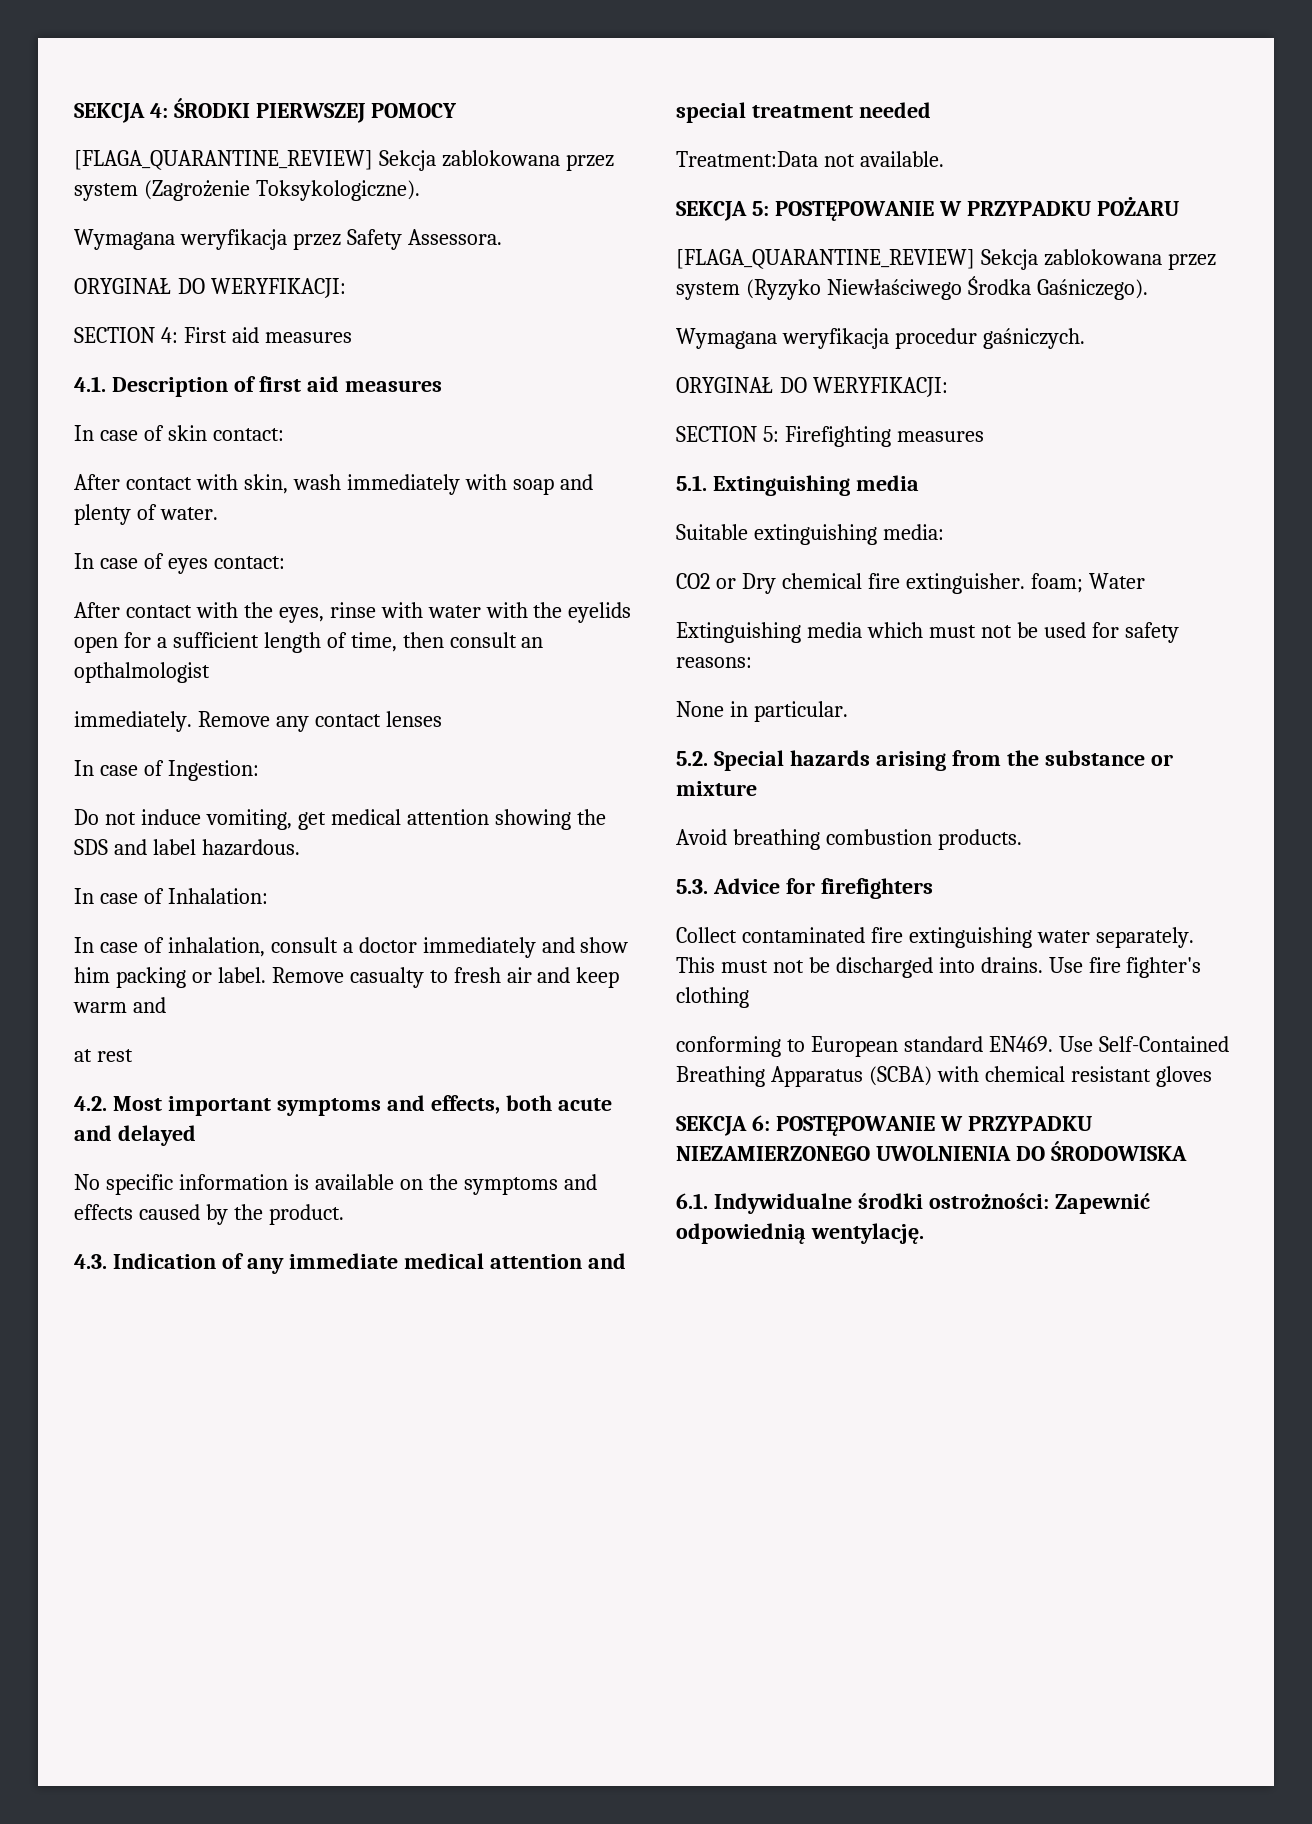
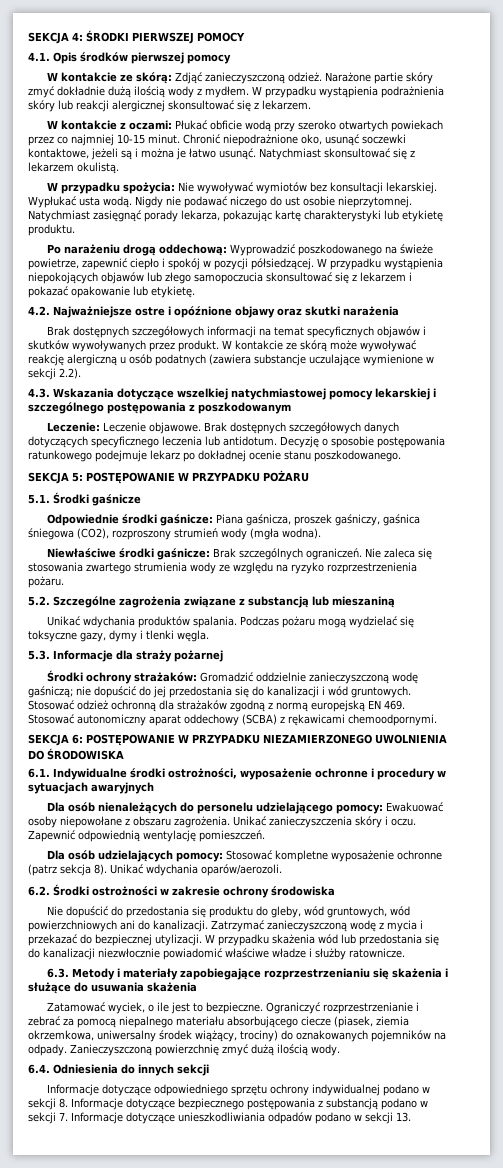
[74,150,614,171] [74,180,420,201] [74,229,502,250] [74,278,346,298] [74,327,352,343] [74,376,442,397] [74,425,284,441] [74,474,593,495] [74,504,218,525] [74,553,285,574] [74,602,632,623] [74,632,544,653] [74,662,210,683] [74,711,442,732] [74,760,259,781] [74,809,606,830] [74,839,300,856] [74,888,268,904] [74,937,629,958] [74,967,620,988] [73,997,166,1013] [74,1049,133,1062] [74,1095,612,1116] [74,1125,196,1146] [74,1174,597,1195] [74,1204,344,1225] [74,1253,626,1274] [676,102,931,123] [676,151,944,167] [FLAGA_QUARANTINE_REVIEW] Sekcja zablokowana przez system (Zagrożenie Toksykologiczne). // Wymagana weryfikacja przez Safety Assessora. // ORYGINAŁ DO WERYFIKACJI: // SECTION 4: First aid measures // 4.1. Description of first aid measures // In case of skin contact: // After contact with skin, wash immediately with soap and plenty of water. // In case of eyes contact: // After contact with the eyes, rinse with water with the eyelids open for a sufficient length of time, then consult an opthalmologist // immediately. Remove any contact lenses // In case of Ingestion: // Do not induce vomiting, get medical attention showing the SDS and label hazardous. // In case of Inhalation: // In case of inhalation, consult a doctor immediately and show him packing or label. Remove casualty to fresh air and keep warm and // at rest // 4.2. Most important symptoms and effects, both acute and delayed // No specific information is available on the symptoms and effects caused by the product. // 4.3. Indication of any immediate medical attention and special treatment needed // Treatment:Data not available. -> [28,52,231,64] [47,72,434,84] [28,86,444,98] [28,100,311,112] [47,120,444,132] [28,134,406,146] [28,148,415,160] [28,162,119,174] [47,182,438,194] [28,196,412,208] [28,210,443,222] [28,224,75,236] [47,244,434,256] [28,258,443,270] [28,272,412,284] [28,286,195,298] [28,306,399,318] [47,326,427,338] [28,340,416,352] [28,354,434,366] [28,368,81,380] [28,388,436,400] [28,402,291,414] [47,422,400,434] [28,436,445,448] [28,450,401,462] 4.1. Opis środków pierwszej pomocy // W kontakcie ze skórą: Zdjąć zanieczyszczoną odzież. Narażone partie skóry zmyć dokładnie dużą ilością wody z mydłem. W przypadku wystąpienia podrażnienia skóry lub reakcji alergicznej skonsultować się z lekarzem. // W kontakcie z oczami: Płukać obficie wodą przy szeroko otwartych powiekach przez co najmniej 10-15 minut. Chronić niepodrażnione oko, usunąć soczewki kontaktowe, jeżeli są i można je łatwo usunąć. Natychmiast skonsultować się z lekarzem okulistą. // W przypadku spożycia: Nie wywoływać wymiotów bez konsultacji lekarskiej. Wypłukać usta wodą. Nigdy nie podawać niczego do ust osobie nieprzytomnej. Natychmiast zasięgnąć porady lekarza, pokazując kartę charakterystyki lub etykietę produktu. // Po narażeniu drogą oddechową: Wyprowadzić poszkodowanego na świeże powietrze, zapewnić ciepło i spokój w pozycji półsiedzącej. W przypadku wystąpienia niepokojących objawów lub złego samopoczucia skonsultować się z lekarzem i pokazać opakowanie lub etykietę. // 4.2. Najważniejsze ostre i opóźnione objawy oraz skutki narażenia // Brak dostępnych szczegółowych informacji na temat specyficznych objawów i skutków wywoływanych przez produkt. W kontakcie ze skórą może wywoływać reakcję alergiczną u osób podatnych (zawiera substancje uczulające wymienione w sekcji 2.2). // 4.3. Wskazania dotyczące wszelkiej natychmiastowej pomocy lekarskiej i szczególnego postępowania z poszkodowanym // Leczenie: Leczenie objawowe. Brak dostępnych szczegółowych danych dotyczących specyficznego leczenia lub antidotum. Decyzję o sposobie postępowania ratunkowego podejmuje lekarz po dokładnej ocenie stanu poszkodowanego.
[676,249,1216,270] [676,276,1148,300] [676,328,1085,349] [676,377,948,397] [676,426,984,447] [676,475,919,496] [676,524,944,545] [676,573,1145,594] [676,622,1179,643] [676,657,752,668] [676,701,848,722] [676,750,1173,771] [676,781,757,796] [676,829,1022,850] [676,878,933,899] [676,927,1194,948] [676,957,1202,978] [676,987,749,1008] [676,1036,1229,1057] [676,1066,1212,1087] [FLAGA_QUARANTINE_REVIEW] Sekcja zablokowana przez system (Ryzyko Niewłaściwego Środka Gaśniczego). // Wymagana weryfikacja procedur gaśniczych. // ORYGINAŁ DO WERYFIKACJI: // SECTION 5: Firefighting measures // 5.1. Extinguishing media // Suitable extinguishing media: // CO2 or Dry chemical fire extinguisher. foam; Water // Extinguishing media which must not be used for safety reasons: // None in particular. // 5.2. Special hazards arising from the substance or mixture // Avoid breathing combustion products. // 5.3. Advice for firefighters // Collect contaminated fire extinguishing water separately. This must not be discharged into drains. Use fire fighter's clothing // conforming to European standard EN469. Use Self-Contained Breathing Apparatus (SCBA) with chemical resistant gloves -> [28,492,141,506] [47,514,421,526] [28,528,321,540] [47,548,433,560] [28,562,417,574] [28,576,64,588] [28,596,395,608] [47,616,415,628] [28,630,209,642] [28,650,223,662] [47,670,419,684] [28,686,411,698] [28,700,405,712] [28,714,437,726] 5.1. Środki gaśnicze // Odpowiednie środki gaśnicze: Piana gaśnicza, proszek gaśniczy, gaśnica śniegowa (CO2), rozproszony strumień wody (mgła wodna). // Niewłaściwe środki gaśnicze: Brak szczególnych ograniczeń. Nie zaleca się stosowania zwartego strumienia wody ze względu na ryzyko rozprzestrzenienia pożaru. // 5.2. Szczególne zagrożenia związane z substancją lub mieszaniną // Unikać wdychania produktów spalania. Podczas pożaru mogą wydzielać się toksyczne gazy, dymy i tlenki węgla. // 5.3. Informacje dla straży pożarnej // Środki ochrony strażaków: Gromadzić oddzielnie zanieczyszczoną wodę gaśniczą; nie dopuścić do jej przedostania się do kanalizacji i wód gruntowych. Stosować odzież ochronną dla strażaków zgodną z normą europejską EN 469. Stosować autonomiczny aparat oddechowy (SCBA) z rękawicami chemoodpornymi.
[928,1193,1150,1214] [676,1223,924,1244] ostrożności: Zapewnić odpowiednią wentylację. -> [168,768,446,780] [28,782,154,794] [47,802,444,814] [28,816,416,828] [28,830,265,842] [47,850,443,862] [28,864,282,876] [28,884,335,898] [47,906,411,918] [28,920,423,932] [28,934,439,946] [28,948,405,960] [47,968,449,980] [28,982,197,994] [47,1002,420,1014] [28,1016,409,1028] [28,1030,446,1042] [28,1044,340,1056] [28,1064,209,1076] [47,1084,431,1096] [28,1098,428,1110] [28,1112,411,1124] ostrożności, wyposażenie ochronne i procedury w sytuacjach awaryjnych // Dla osób nienależących do personelu udzielającego pomocy: Ewakuować osoby niepowołane z obszaru zagrożenia. Unikać zanieczyszczenia skóry i oczu. Zapewnić odpowiednią wentylację pomieszczeń. // Dla osób udzielających pomocy: Stosować kompletne wyposażenie ochronne (patrz sekcja 8). Unikać wdychania oparów/aerozoli. // 6.2. Środki ostrożności w zakresie ochrony środowiska // Nie dopuścić do przedostania się produktu do gleby, wód gruntowych, wód powierzchniowych ani do kanalizacji. Zatrzymać zanieczyszczoną wodę z mycia i przekazać do bezpiecznej utylizacji. W przypadku skażenia wód lub przedostania się do kanalizacji niezwłocznie powiadomić właściwe władze i służby ratownicze. // 6.3. Metody i materiały zapobiegające rozprzestrzenianiu się skażenia i służące do usuwania skażenia // Zatamować wyciek, o ile jest to bezpieczne. Ograniczyć rozprzestrzenianie i zebrać za pomocą niepalnego materiału absorbującego ciecze (piasek, ziemia okrzemkowa, uniwersalny środek wiążący, trociny) do oznakowanych pojemników na odpady. Zanieczyszczoną powierzchnię zmyć dużą ilością wody. // 6.4. Odniesienia do innych sekcji // Informacje dotyczące odpowiedniego sprzętu ochrony indywidualnej podano w sekcji 8. Informacje dotyczące bezpiecznego postępowania z substancją podano w sekcji 7. Informacje dotyczące unieszkodliwiania odpadów podano w sekcji 13.

